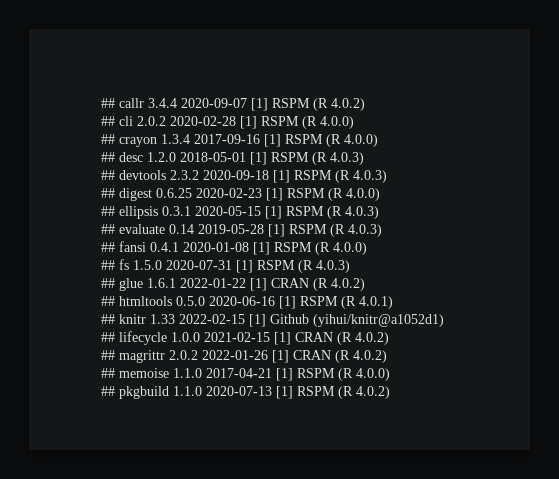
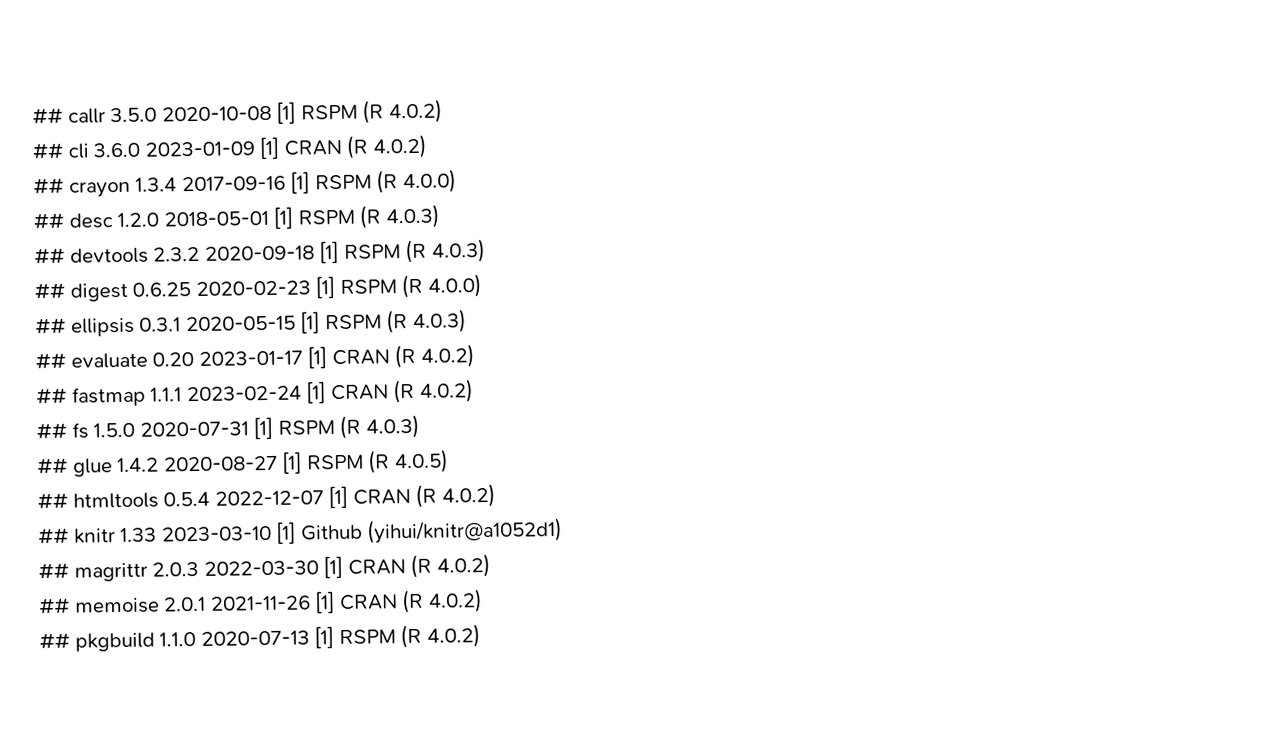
[148,98,247,108] 3.4.4 2020-09-07 -> [110,105,272,123] 3.5.0 2020-10-08
[137,116,354,129] 2.0.2 2020-02-28 [1] RSPM (R 4.0.0) -> [93,134,427,160] 3.6.0 2023-01-09 [1] CRAN (R 4.0.2)
[169,224,382,237] [101,241,367,255] 0.14 2019-05-28 [1] RSPM (R 4.0.3) // ## fansi 0.4.1 2020-01-08 [1] RSPM (R 4.0.0) -> [152,344,475,369] [36,379,474,407] 0.20 2023-01-17 [1] CRAN (R 4.0.2) // ## fastmap 1.1.1 2023-02-24 [1] CRAN (R 4.0.2)
[147,278,365,291] [101,296,393,309] 1.6.1 2022-01-22 [1] CRAN (R 4.0.2) // ## htmltools 0.5.0 2020-06-16 [1] RSPM (R 4.0.1) -> [117,449,449,474] [37,483,496,510] 1.4.2 2020-08-27 [1] RSPM (R 4.0.5) // ## htmltools 0.5.4 2022-12-07 [1] CRAN (R 4.0.2)
[179,314,245,324] 2022-02-15 -> [161,525,272,542] 2023-03-10
[101,331,389,345] // ## lifecycle 1.0.0 2021-02-15 [1] CRAN (R 4.0.2) -> (564, 530) none
[169,350,268,360] 2.0.2 2022-01-26 -> [152,560,319,577] 2.0.3 2022-03-30
[173,368,390,381] 1.1.0 2017-04-21 [1] RSPM (R 4.0.0) -> [164,589,483,614] 2.0.1 2021-11-26 [1] CRAN (R 4.0.2)

